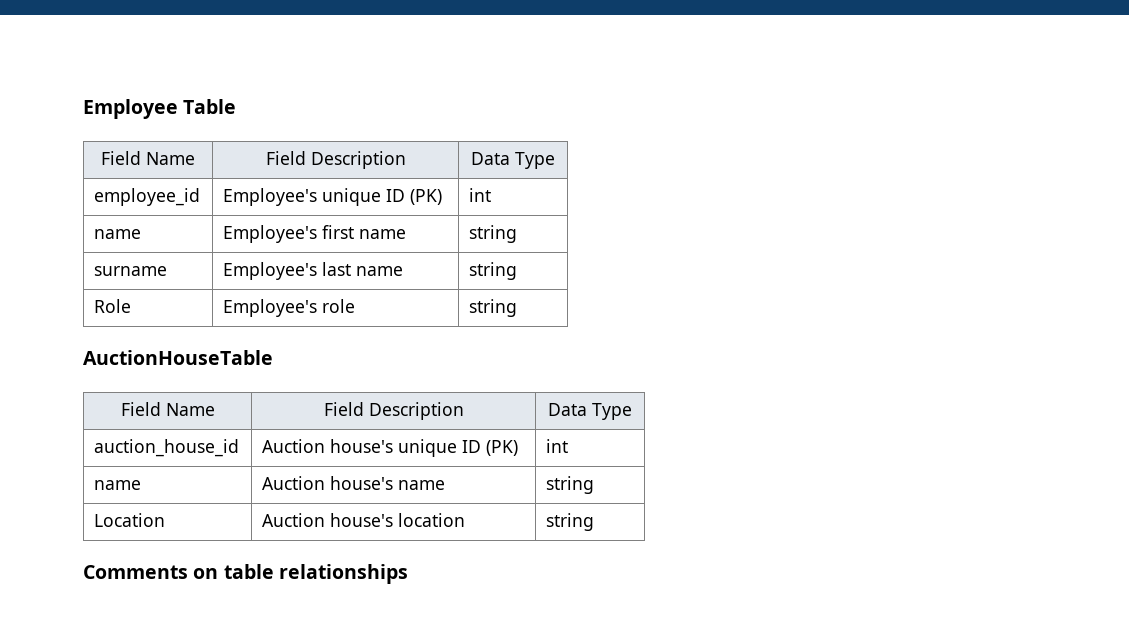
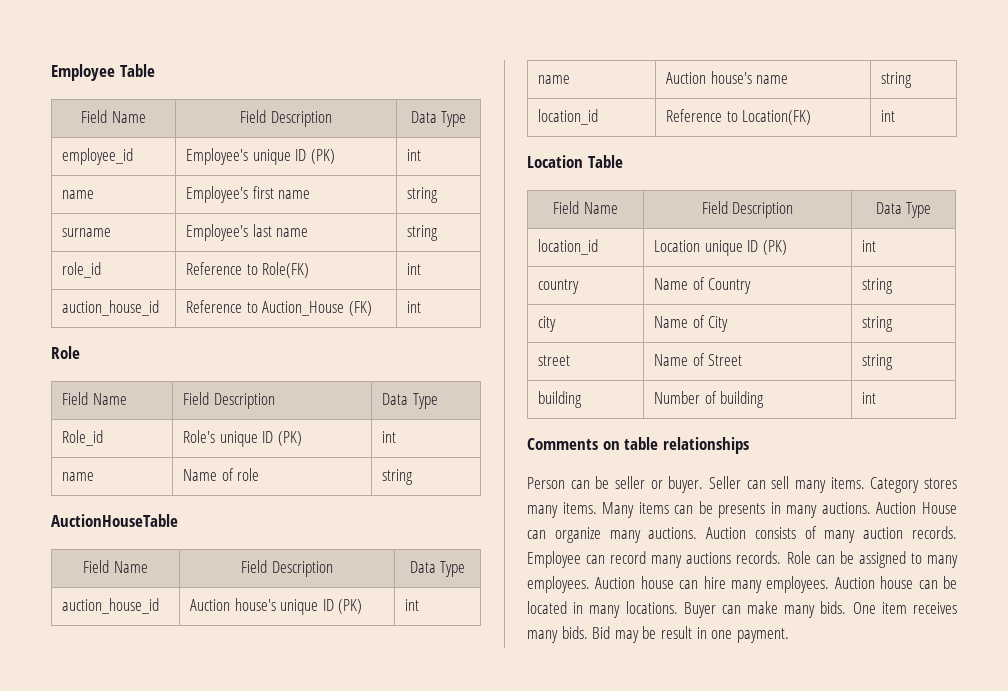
[94,299,132,313] [223,299,318,317] Role | Employee's -> [61,262,101,278] [185,262,310,278] [406,263,421,275] [61,300,159,316] [185,300,372,316] [406,301,421,313] [51,346,80,359] [61,392,127,405] [182,392,275,409] [381,393,438,409] [61,430,103,446] [182,430,302,447] [381,431,396,443] [61,472,94,481] [182,468,234,481] role_id | Reference to Role(FK) | int // auction_house_id | Reference to Auction_House (FK) | int // Role // Field Name | Field Description | Data Type // Role_id | Role's unique ID (PK) | int // name | Name of
[94,513,166,527] [262,513,466,527] [546,513,595,531] [83,564,408,584] Location | Auction house's location | string // Comments on table relationships -> [537,109,598,125] [665,109,812,125] [880,110,895,122] [527,155,623,168] [553,201,618,214] [701,201,794,218] [875,202,932,218] [537,239,598,255] [653,240,787,256] [861,240,876,252] [537,279,579,294] [653,277,752,294] [861,278,893,294] [537,316,556,332] [653,315,729,332] [861,316,893,332] [537,355,570,366] [653,353,743,366] [861,354,893,370] [537,391,582,408] [653,391,765,408] [861,392,876,404] [527,437,749,454] [527,476,957,493] [527,501,957,518] [527,526,957,543] [527,551,958,568] [527,576,957,593] [527,601,957,618] [527,626,789,643] location_id | Reference to Location(FK) | int // Location Table // Field Name | Field Description | Data Type // location_id | Location unique ID (PK) | int // country | Name of Country | string // city | Name of City | string // street | Name of Street | string // building | Number of building | int // Comments on table relationships // Person can be seller or buyer. Seller can sell many items. Category stores many items. Many items can be presents in many auctions. Auction House can organize many auctions. Auction consists of many auction records. Employee can record many auctions records. Role can be assigned to many employees. Auction house can hire many employees. Auction house can be located in many locations. Buyer can make many bids. One item receives many bids. Bid may be result in one payment.

